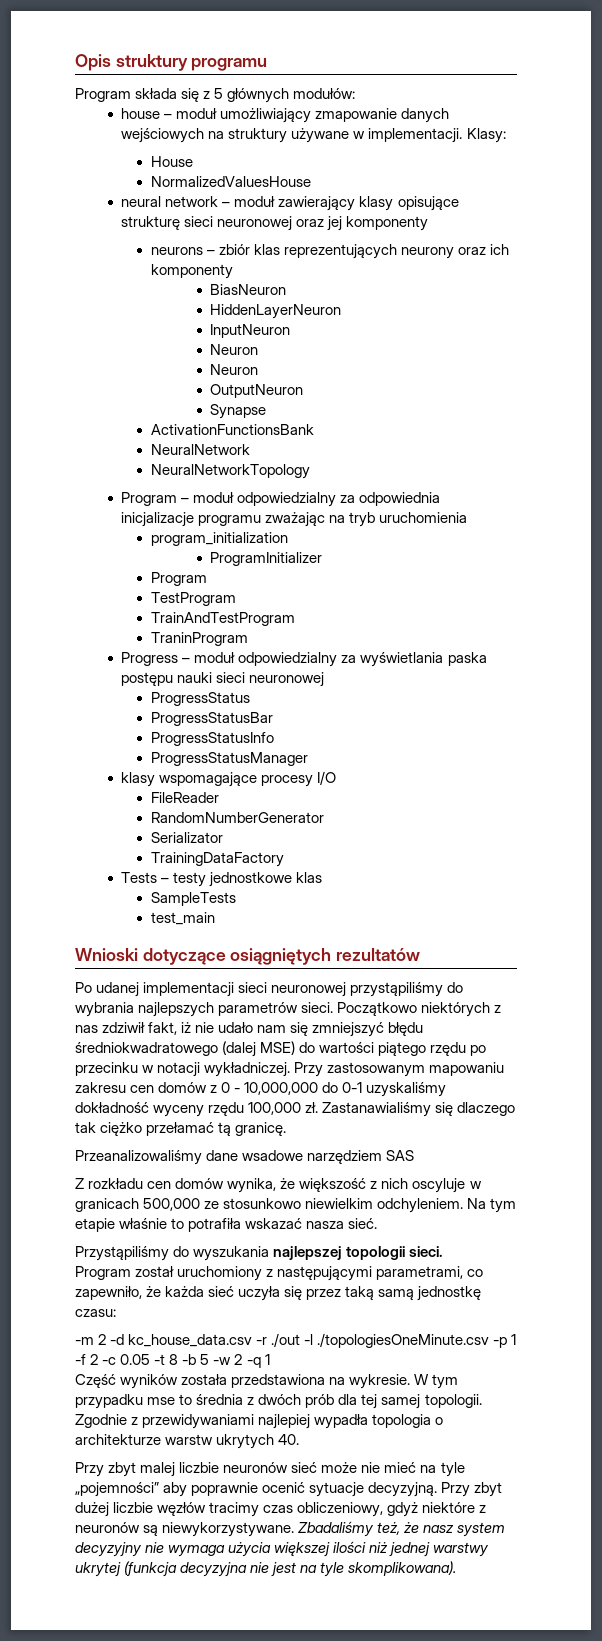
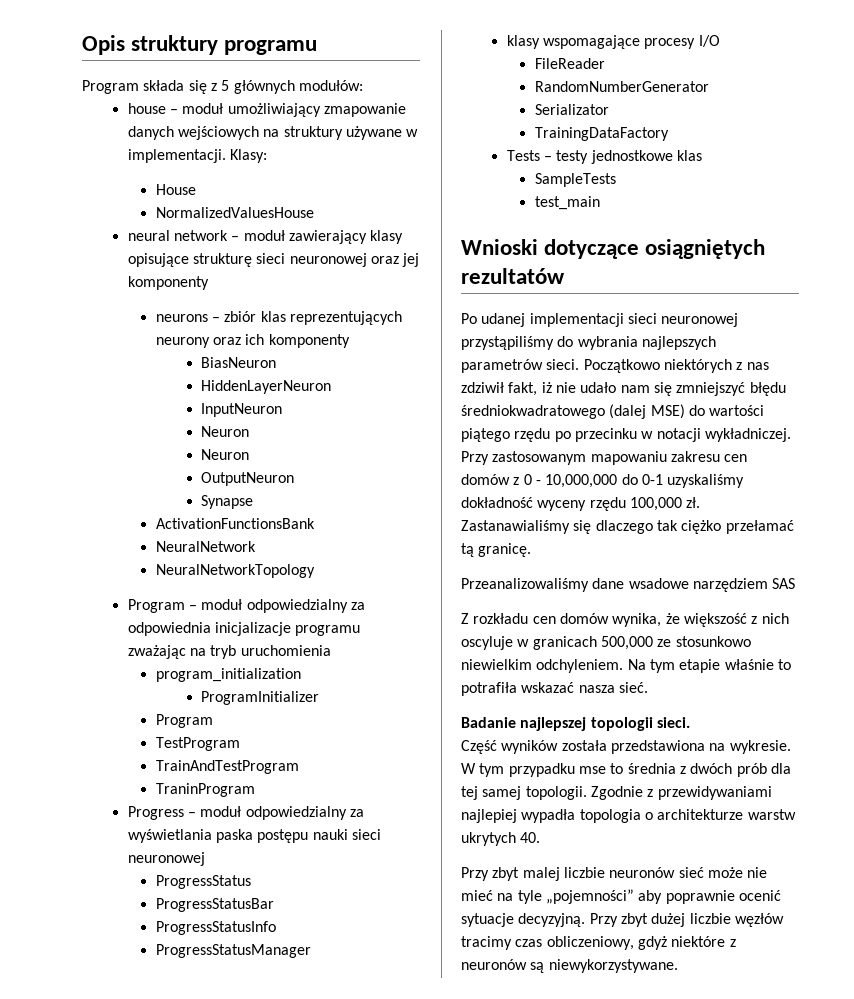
[75,1246,270,1261] Przystąpiliśmy do wyszukania -> [461,717,516,728] Badanie
[75,1266,484,1281] [75,1286,482,1301] [75,1309,116,1317] [75,1333,517,1348] [75,1354,270,1368] // Program został uruchomiony z następującymi parametrami, co zapewniło, że każda sieć uczyła się przez taką samą jednostkę czasu: // -m 2 -d kc_house_data.csv -r ./out -l ./topologiesOneMinute.csv -p 1 -f 2 -c 0.05 -t 8 -b 5 -w 2 -q 1 -> (690, 722) none
[298,1521,506,1537] [75,1541,490,1557] [75,1561,457,1577] Zbadaliśmy też, że nasz system decyzyjny nie wymaga użycia większej ilości niż jednej warstwy ukrytej (funkcja decyzyjna nie jest na tyle skomplikowana). -> (678, 966) none

